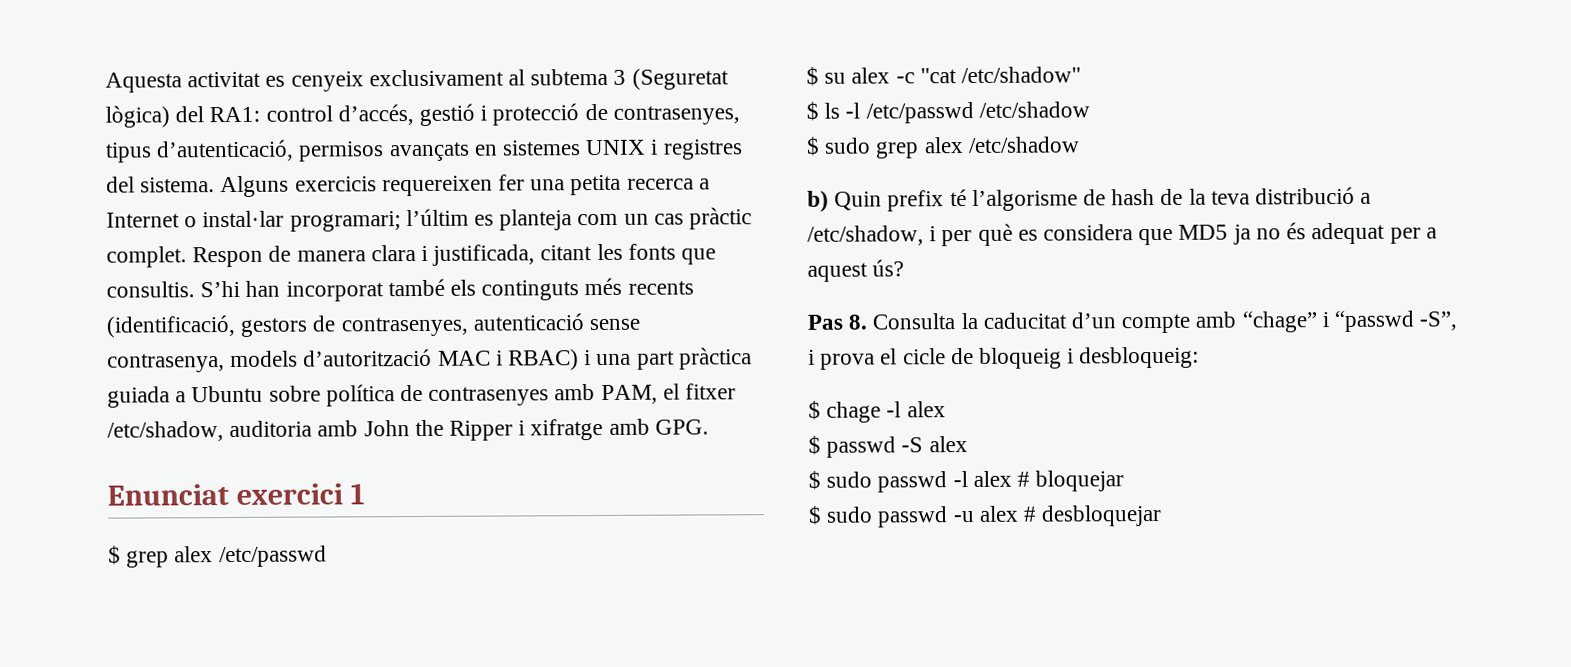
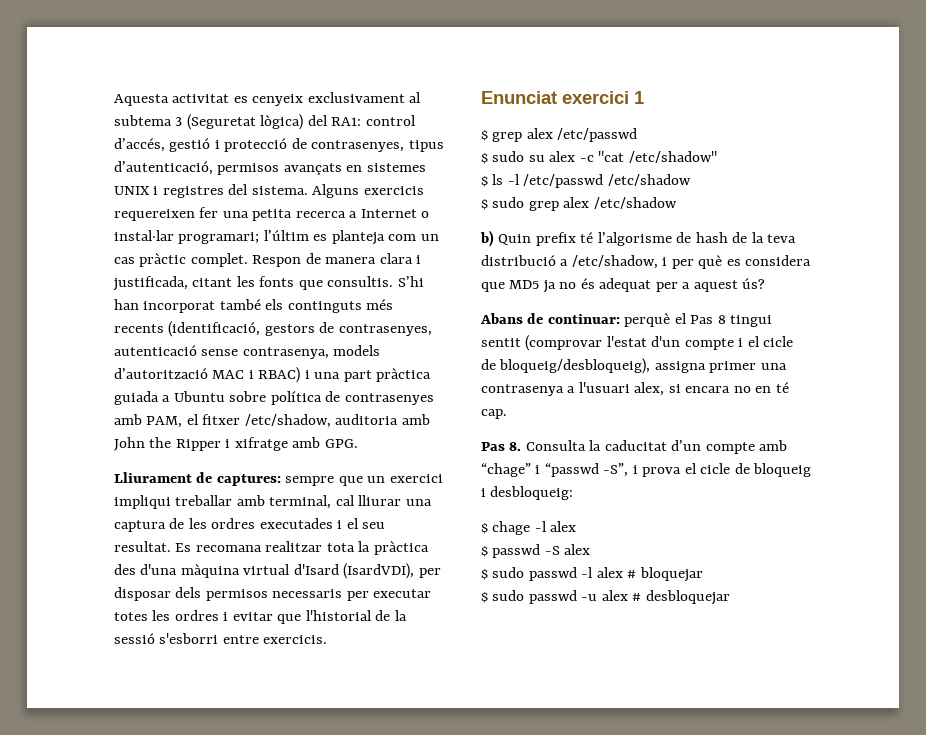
(709, 427) none -> [114,472,443,486] [114,495,432,509] [114,518,386,532] [114,541,429,555] [114,563,441,579] [114,587,432,601] [114,610,407,624] [114,633,328,644] // Lliurament de captures: sempre que un exercici impliqui treballar amb terminal, cal lliurar una captura de les ordres executades i el seu resultat. Es recomana realitzar tota la pràctica des d'una màquina virtual d'Isard (IsardVDI), per disposar dels permisos necessaris per executar totes les ordres i evitar que l'historial de la sessió s'esborri entre exercicis.
(819, 76) none -> [492,151,525,162] sudo
(905, 268) none -> [480,313,773,327] [481,335,794,351] [481,358,787,374] [481,382,789,396] [481,409,507,419] // Abans de continuar: perquè el Pas 8 tingui sentit (comprovar l'estat d'un compte i el cicle de bloqueig/desbloqueig), assigna primer una contrasenya a l'usuari alex, si encara no en té cap.

